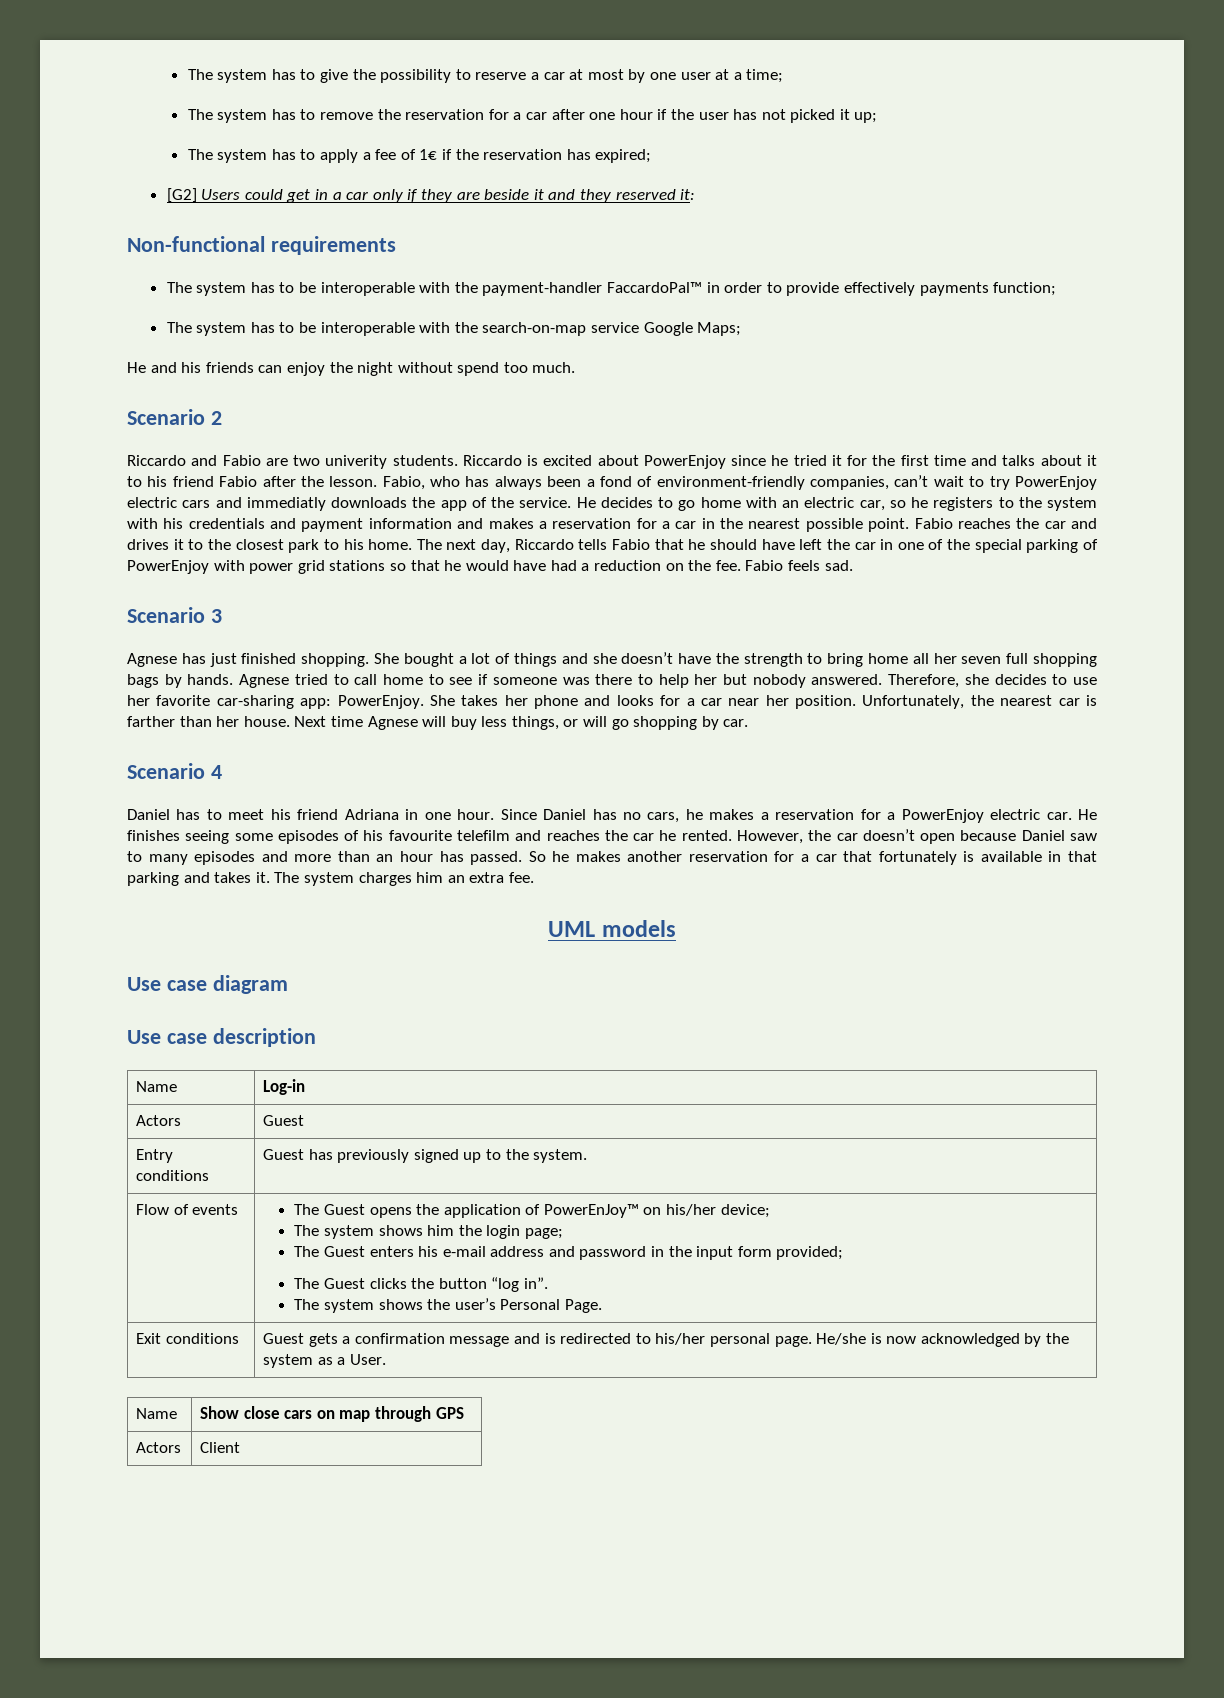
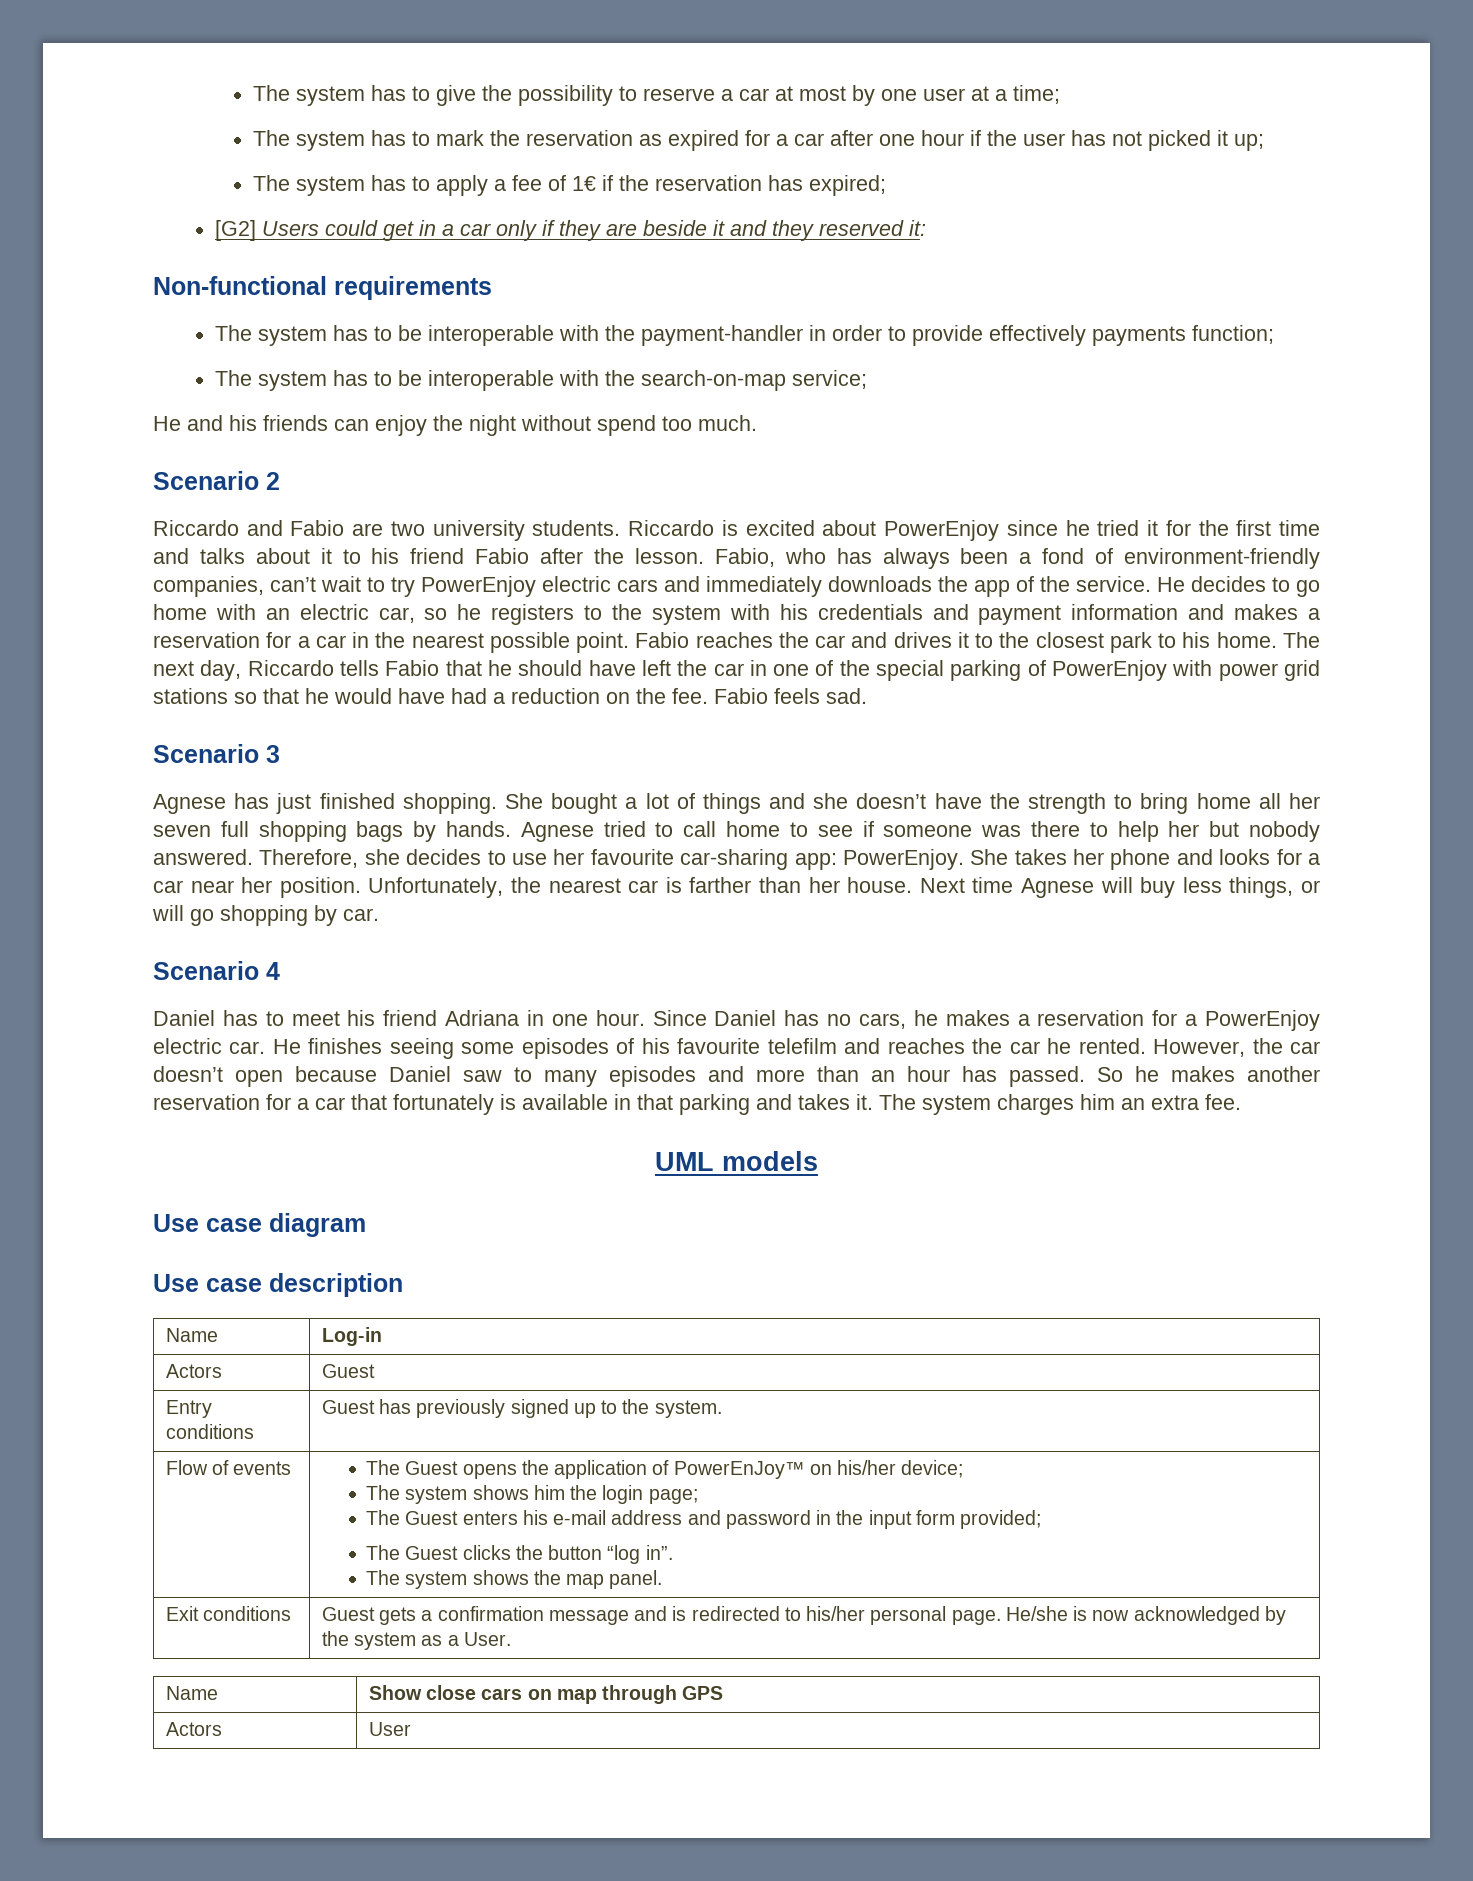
[320,109,485,120] remove the reservation -> [436,130,740,151] mark the reservation as expired
[607,282,703,293] FaccardoPal™ -> (803, 335) none
[591,322,742,336] service Google Maps; -> [791,370,867,389] service;
[325,455,388,469] univerity -> [432,520,525,541] university
[246,497,326,511] immediatly -> [706,576,822,597] immediately
[156,695,211,706] favorite -> [590,849,674,865] favourite
[454,1298,602,1313] user’s Personal Page. -> [566,1570,663,1589] map panel.
[200,1442,241,1453] Client -> [368,1722,411,1736] User

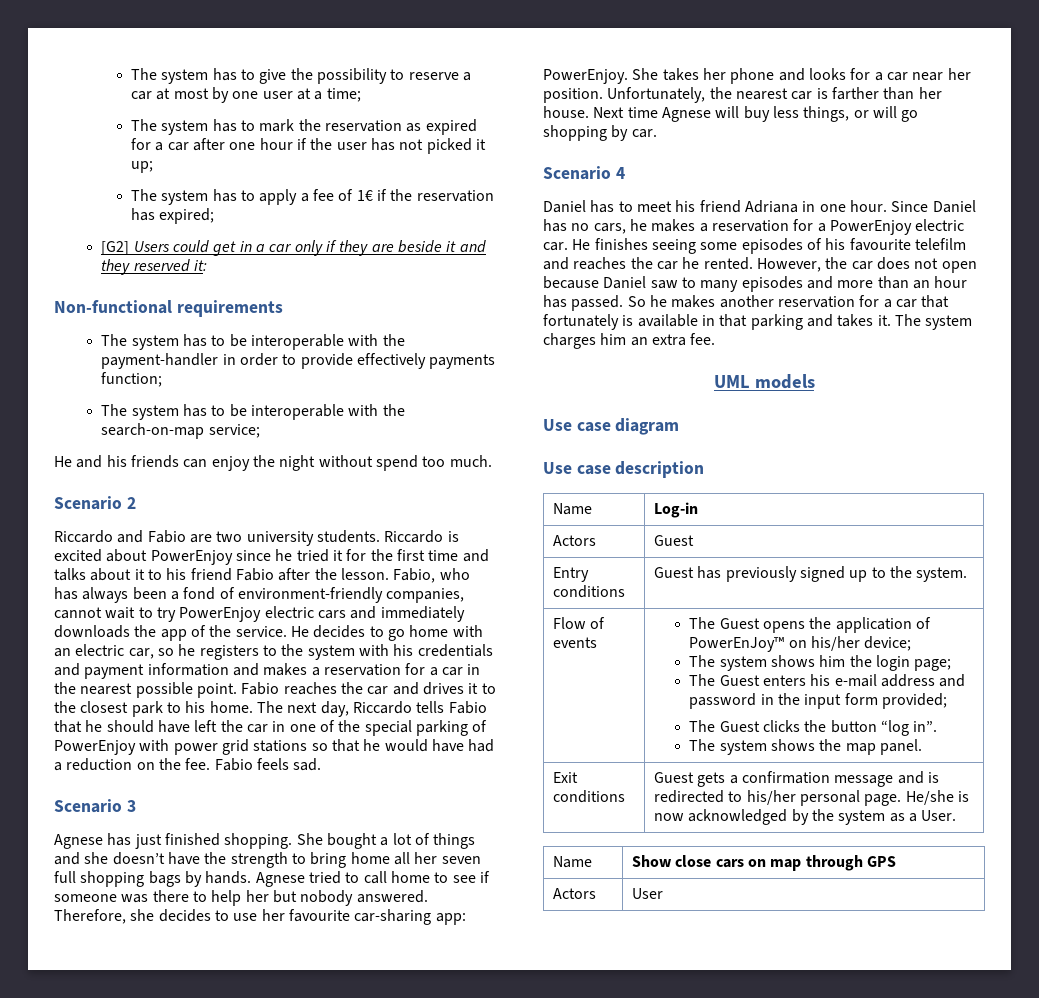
[270,577,316,592] can’t -> [54,607,102,619] cannot
[153,1066,223,1082] doesn’t -> [876,257,939,270] does not

